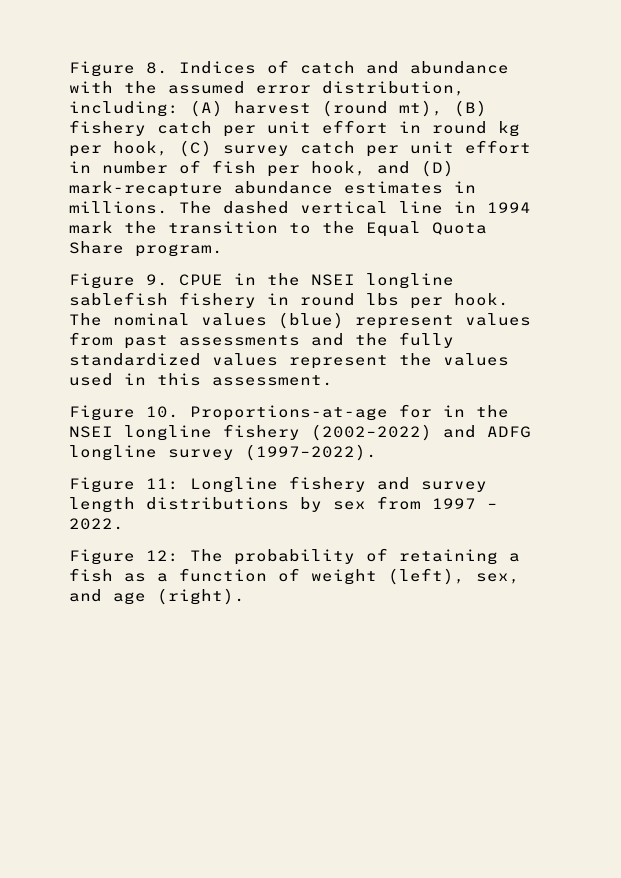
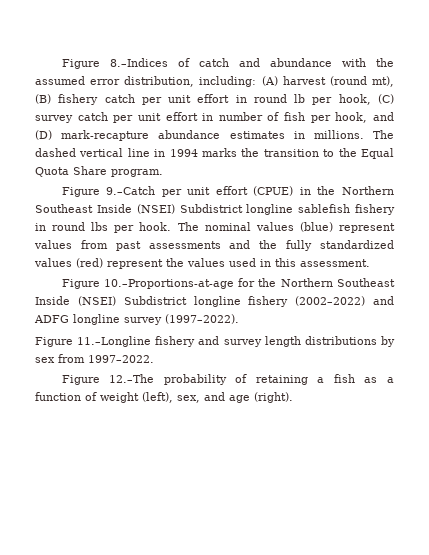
[69,61,256,77] Figure 8. Indices -> [61,58,168,69] Figure 8.–Indices
[498,121,520,137] kg -> [294,94,306,103] lb
[69,221,113,234] mark -> [202,148,238,157] marks
[146,273,355,286] 9. CPUE in the NSEI -> [106,186,394,197] [35,204,243,214] 9.–Catch per unit effort (CPUE) in the Northern Southeast Inside (NSEI) Subdistrict
(278, 359) none -> [76,258,103,268] (red)
[146,404,509,421] [69,426,113,438] 10. Proportions-at-age for in the NSEI -> [103,278,395,289] [35,296,187,306] 10.–Proportions-at-age for the Northern Southeast Inside (NSEI) Subdistrict
[146,477,278,493] 11: Longline -> [77,336,152,347] 11.–Longline
[432,498,498,509] [69,518,124,530] [69,549,223,565] 1997 – 2022. // Figure 12: The -> [88,355,154,363] [61,374,155,385] 1997–2022. // Figure 12.–The

